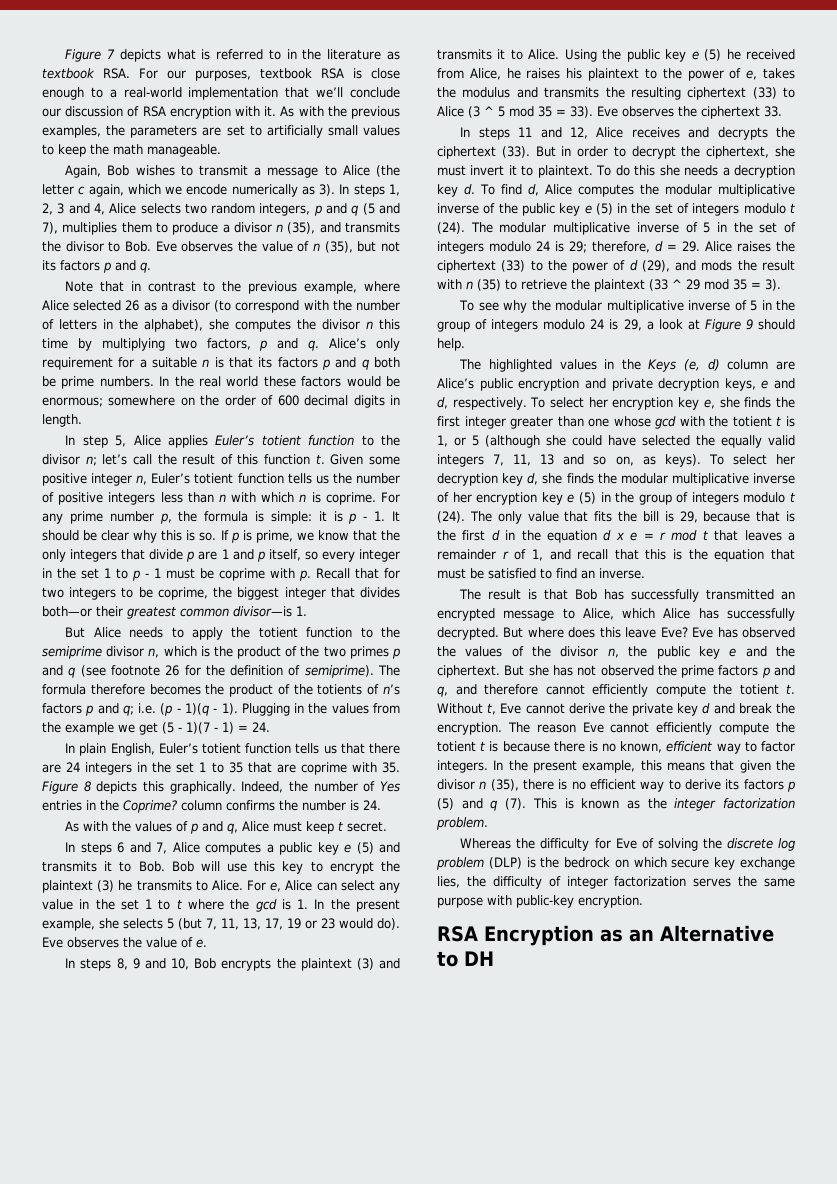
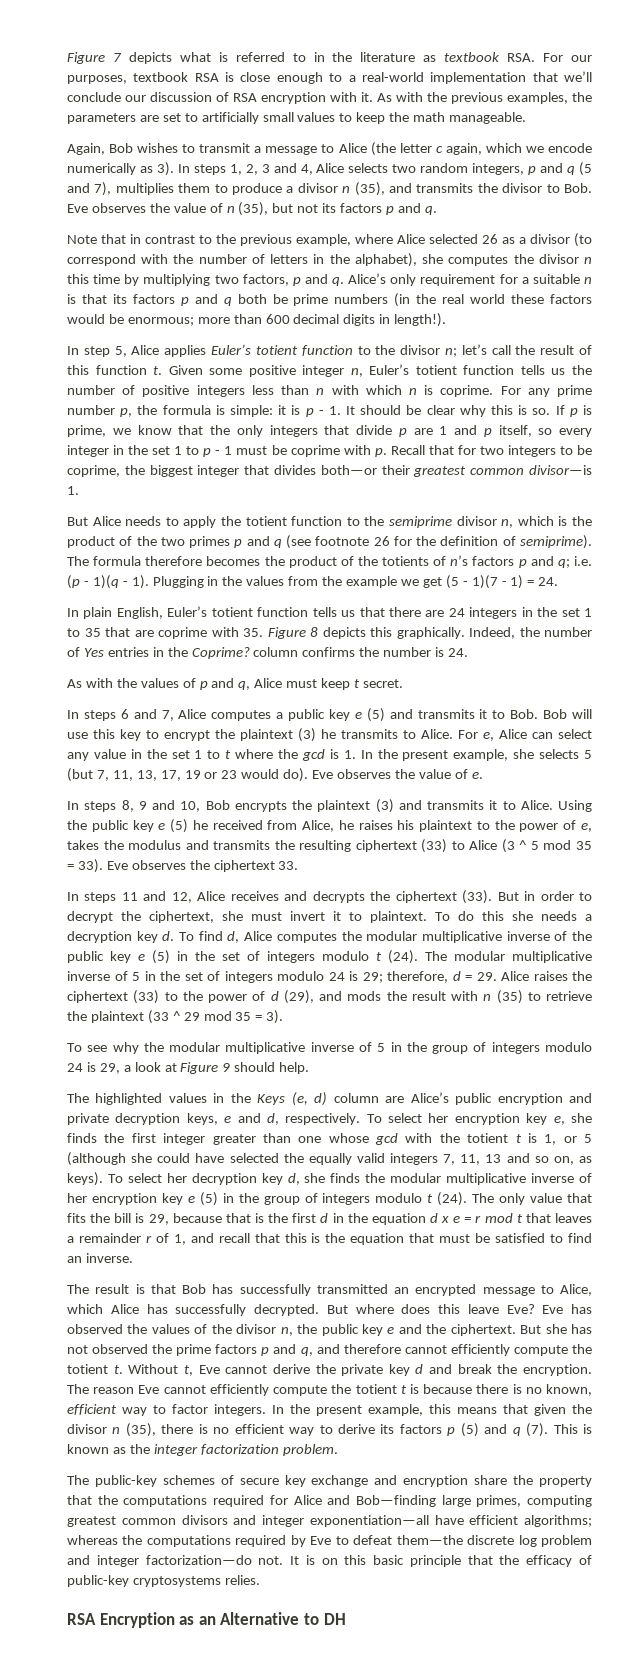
[99,376,170,387] numbers. In -> [334,293,411,307] numbers (in
[108,395,274,406] somewhere on the order of -> [197,314,262,324] more than
[42,414,82,427] length. -> [394,313,447,327] length!).
[460,838,795,851] [436,857,795,870] [437,876,795,889] [437,895,643,908] Whereas the difficulty for Eve of solving the discrete log problem (DLP) is the bedrock on which secure key exchange lies, the difficulty of integer factorization serves the same purpose with public-key encryption. -> [67,1475,593,1487] [67,1495,592,1507] [67,1515,592,1527] [67,1535,592,1547] [67,1555,592,1567] [67,1575,260,1587] The public-key schemes of secure key exchange and encryption share the property that the computations required for Alice and Bob—finding large primes, computing greatest common divisors and integer exponentiation—all have efficient algorithms; whereas the computations required by Eve to defeat them—the discrete log problem and integer factorization—do not. It is on this basic principle that the efficacy of public-key cryptosystems relies.

